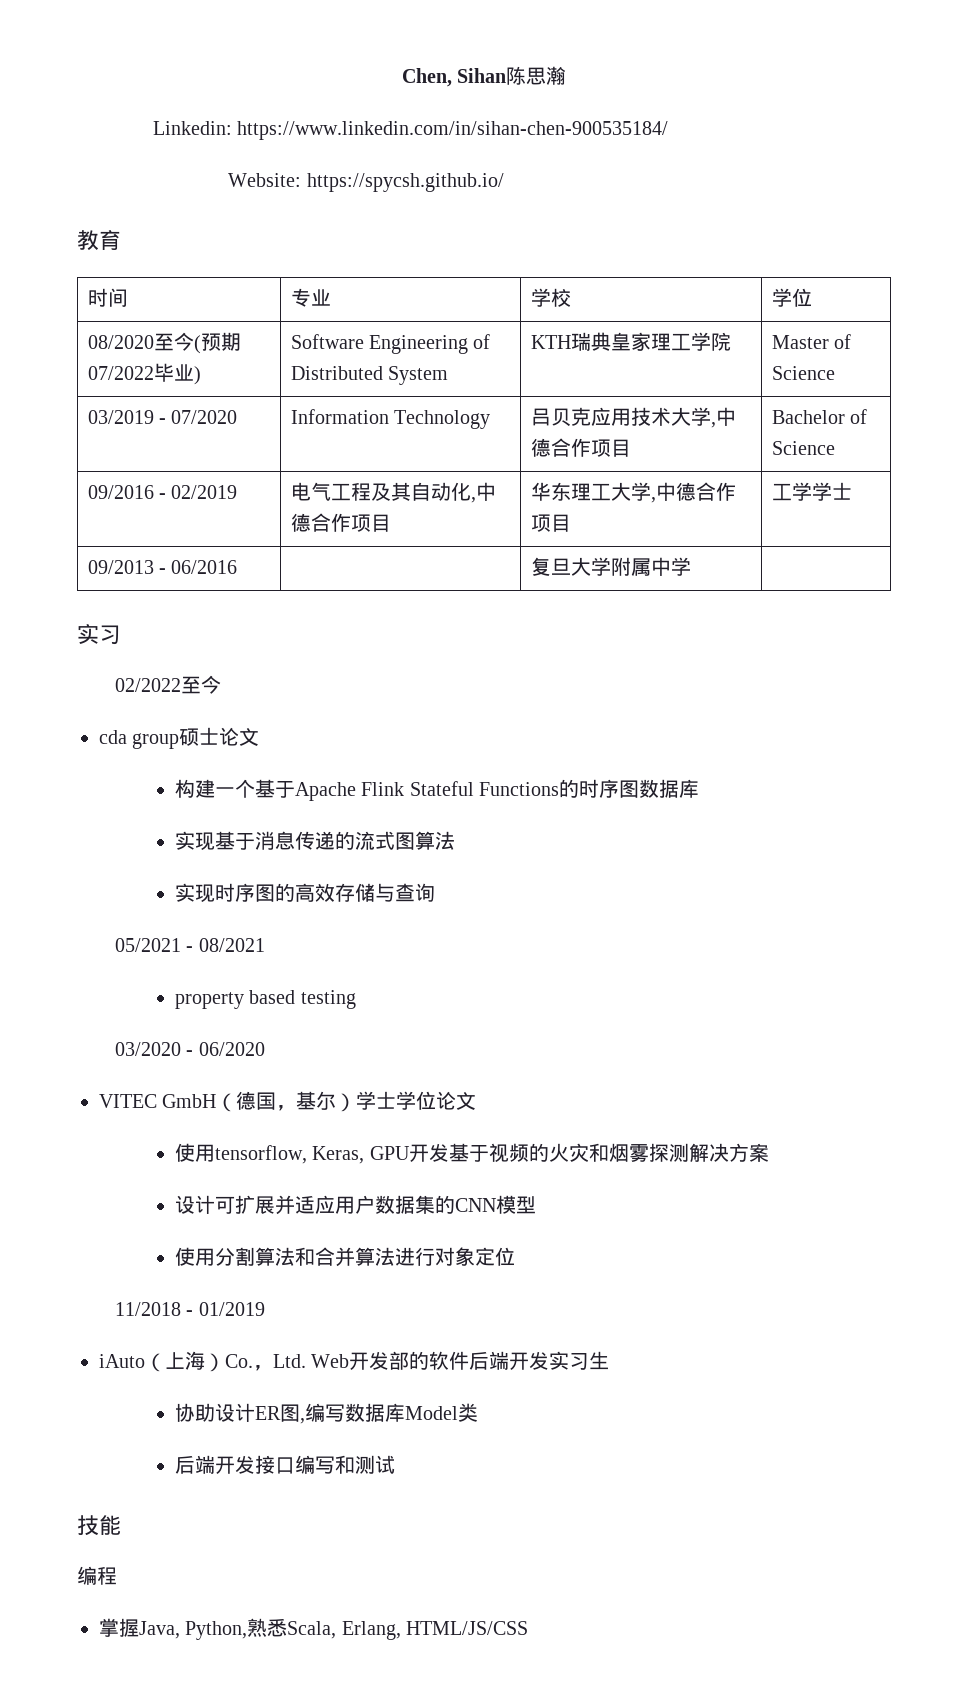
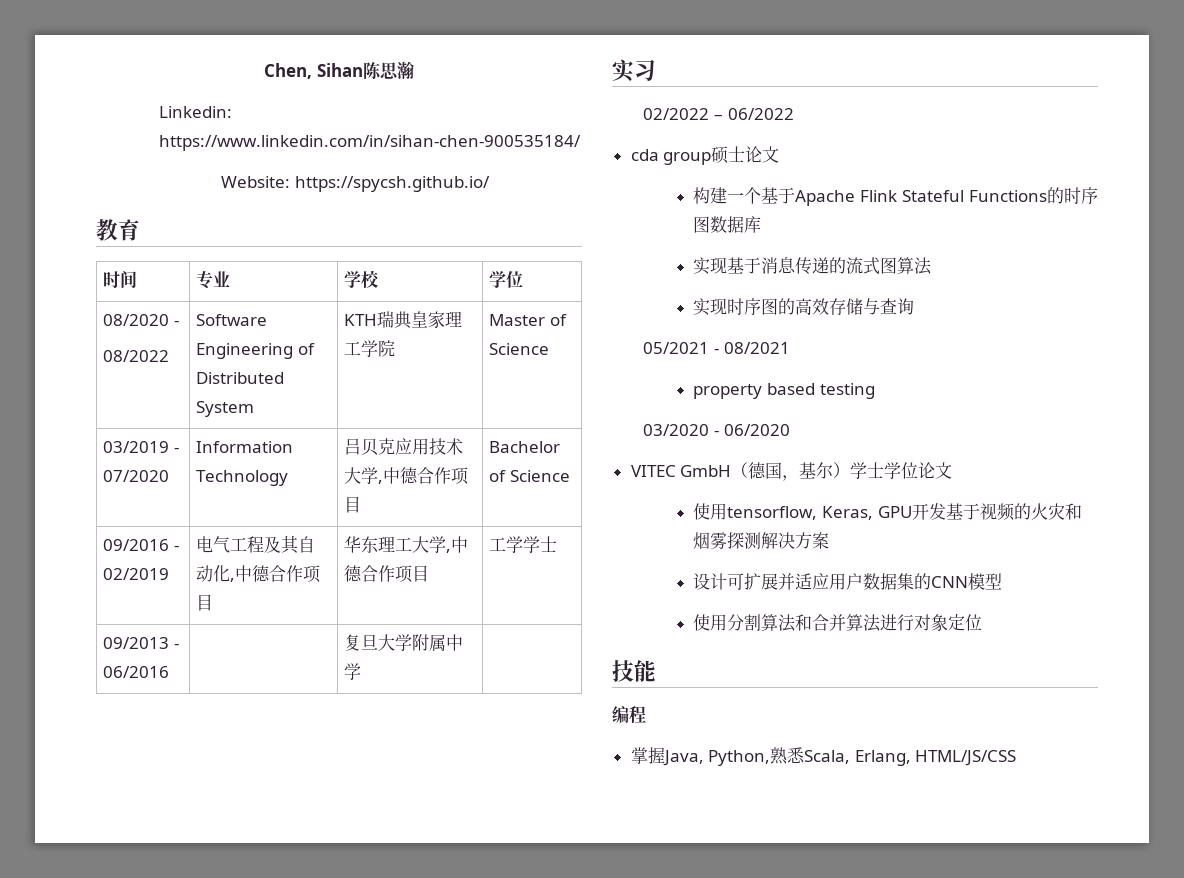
[153,332,241,354] [87,363,201,385] 至今(预期07/2022毕业) -> [173,320,179,326] [103,350,170,362] - // 08/2022
[180,675,221,694] 至今 -> [713,108,794,120] – 06/2022
[114,1302,265,1316] [99,1351,610,1372] [174,1403,478,1424] [174,1455,395,1474] // 11/2018 - 01/2019 // iAuto（上海）Co.，Ltd. Web开发部的软件后端开发实习生 // 协助设计ER图,编写数据库Model类 // 后端开发接口编写和测试 -> (983, 622) none

